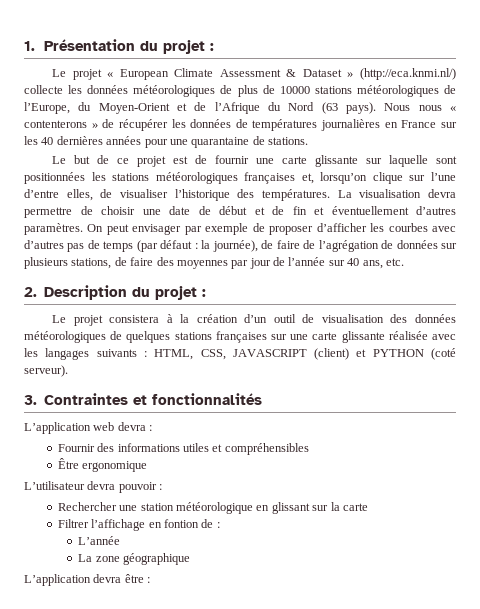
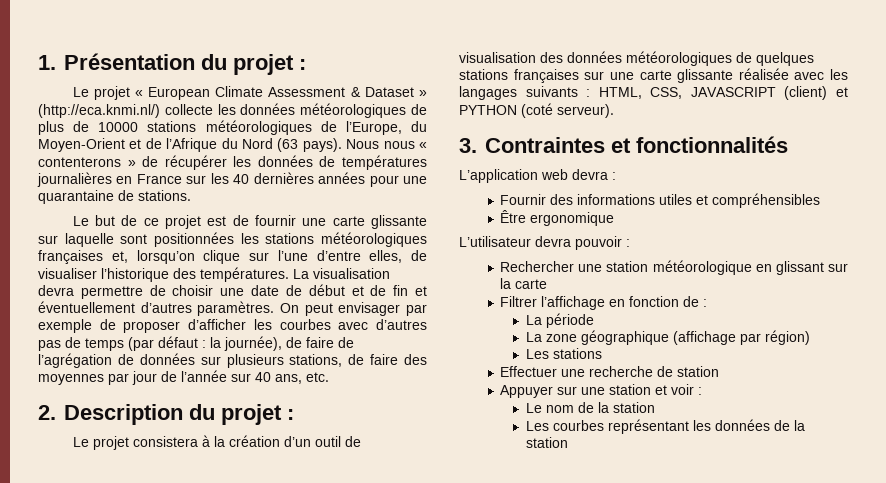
[164,519,200,528] fontion -> [629,296,680,307] fonction
[78,536,121,545] L’année -> [525,313,594,328] La période
[24,574,151,586] // L’application devra être : -> [672,330,810,345] [525,348,602,359] [500,366,720,377] [500,384,703,398] [525,402,655,413] [525,419,805,434] [525,437,568,448] (affichage par région) // Les stations // Effectuer une recherche de station // Appuyer sur une station et voir : // Le nom de la station // Les courbes représentant les données de la station

